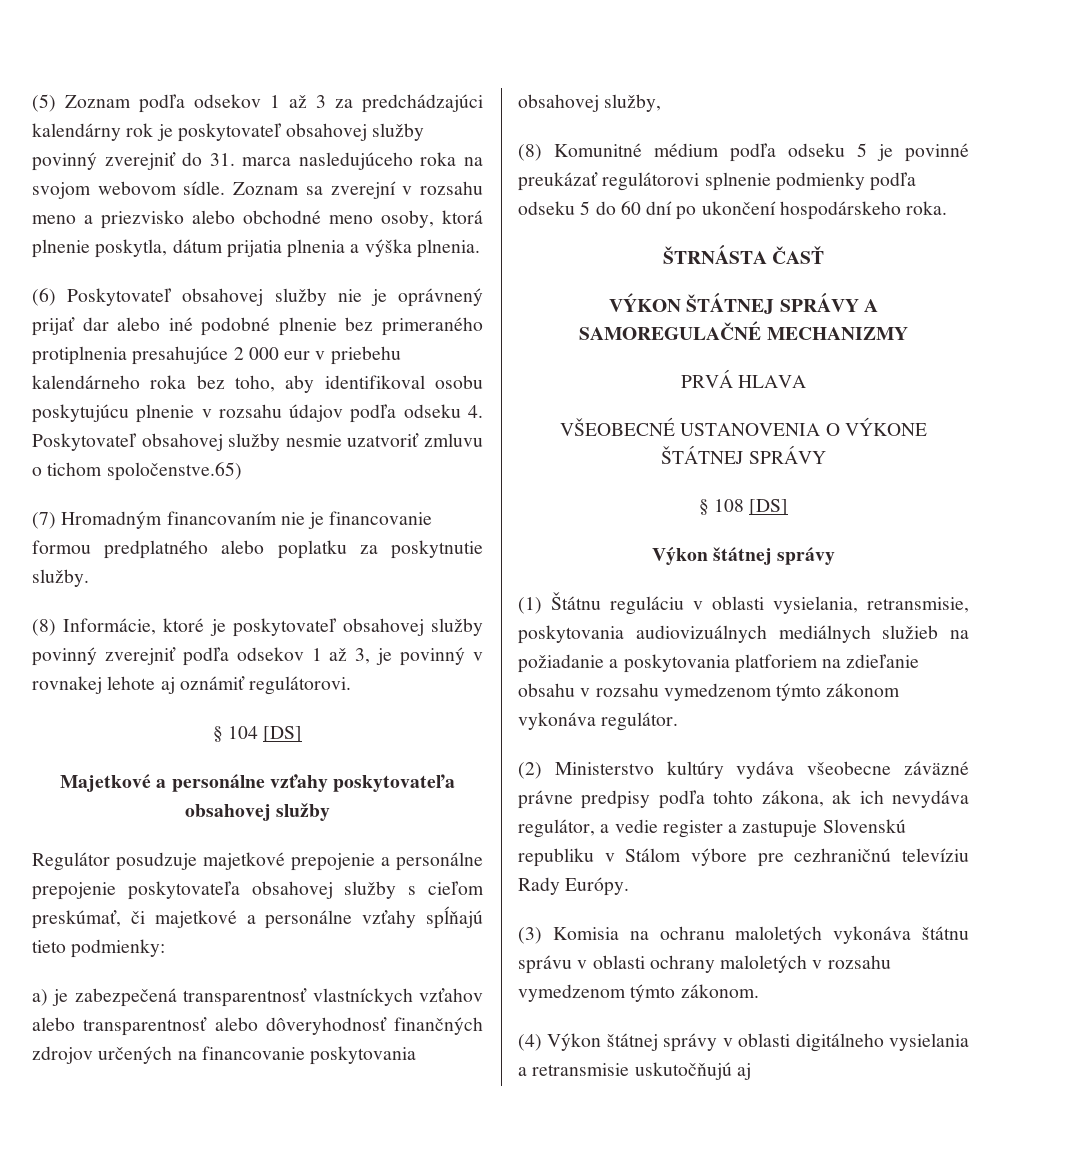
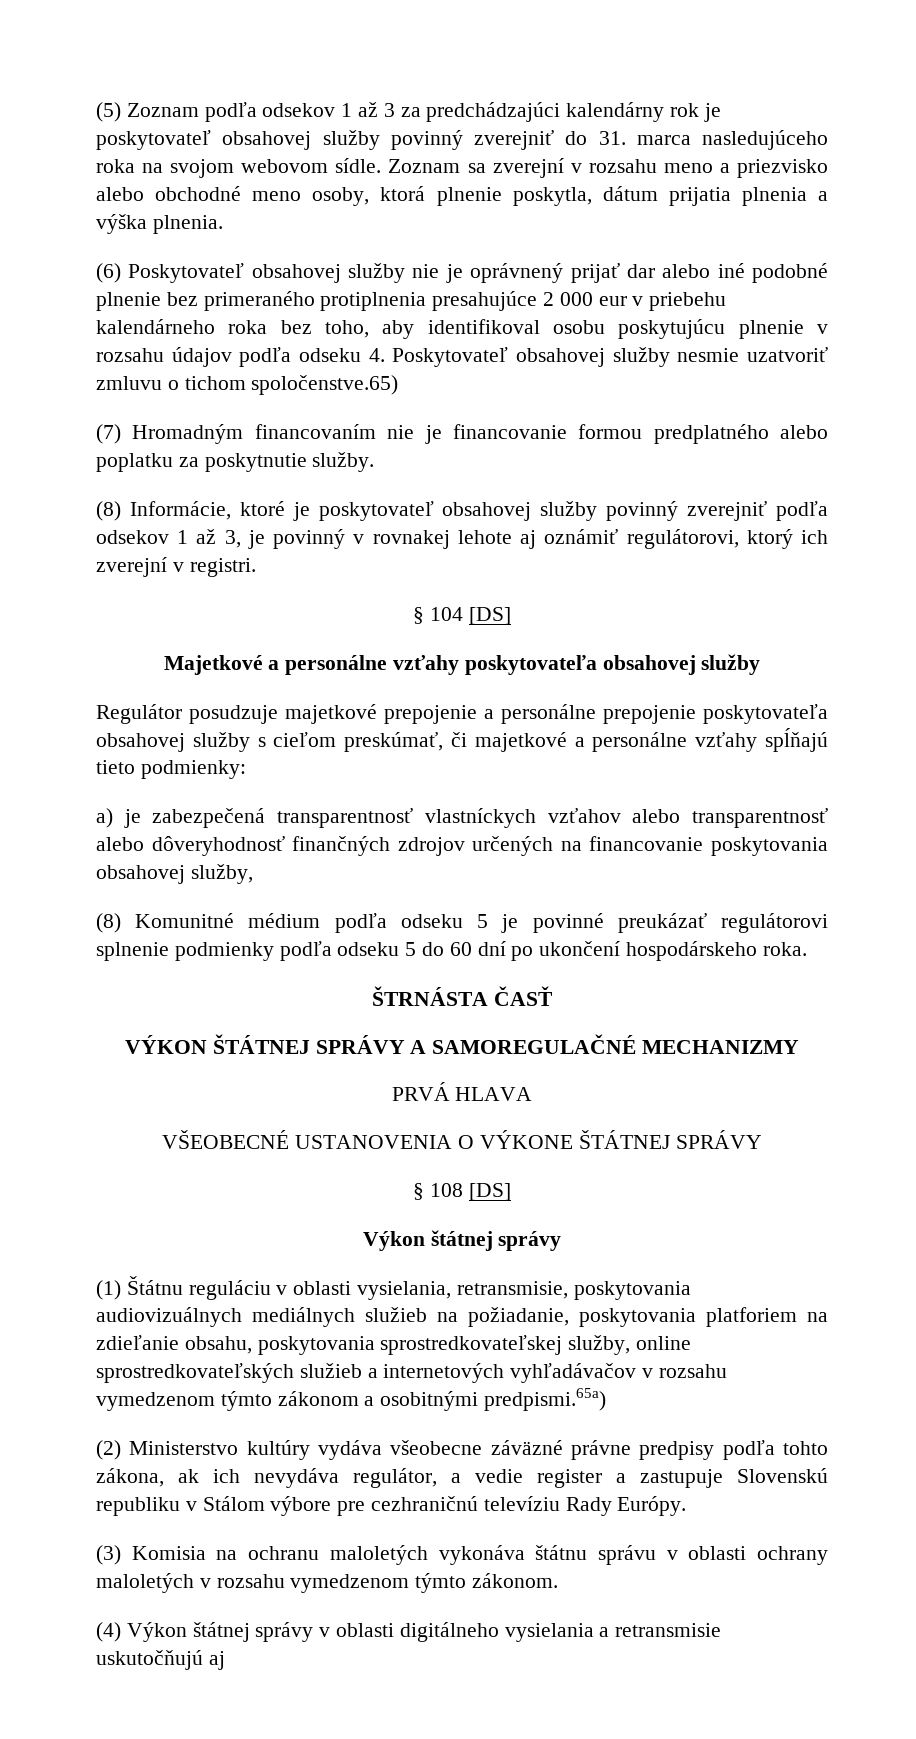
[249,676,352,695] regulátorovi. -> [626,529,829,549] [96,557,256,577] regulátorovi, ktorý ich zverejní v registri.
[518,654,619,673] požiadanie a -> [468,1307,569,1327] požiadanie,
[518,683,575,697] obsahu -> [184,1335,692,1355] [96,1363,637,1383] obsahu, poskytovania sprostredkovateľskej služby, online sprostredkovateľských služieb a internetových vyhľadávačov
[518,712,679,731] vykonáva regulátor. -> [364,1388,607,1411] a osobitnými predpismi.65a)

